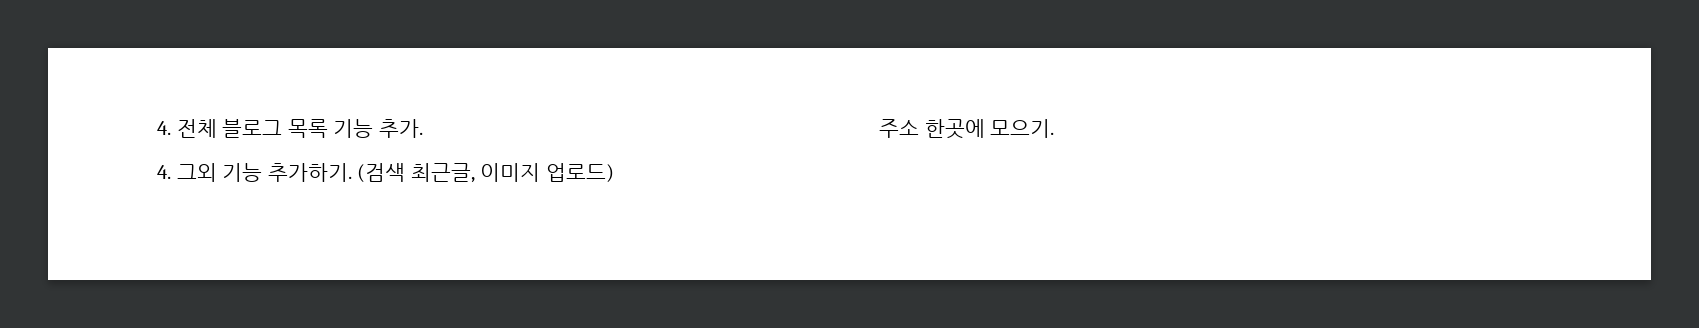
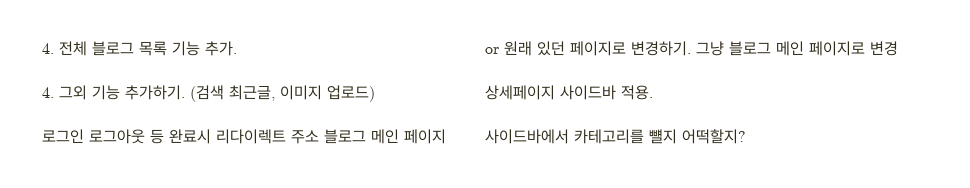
[879,119,1055,139] 주소 한곳에 모으기. -> [42,129,446,144] [485,41,898,56] [485,85,653,100] [485,129,746,144] 로그인 로그아웃 등 완료시 리다이렉트 주소 블로그 메인 페이지 or 원래 있던 페이지로 변경하기. 그냥 블로그 메인 페이지로 변경 // 상세페이지 사이드바 적용. // 사이드바에서 카테고리를 뺼지 어떡할지?

